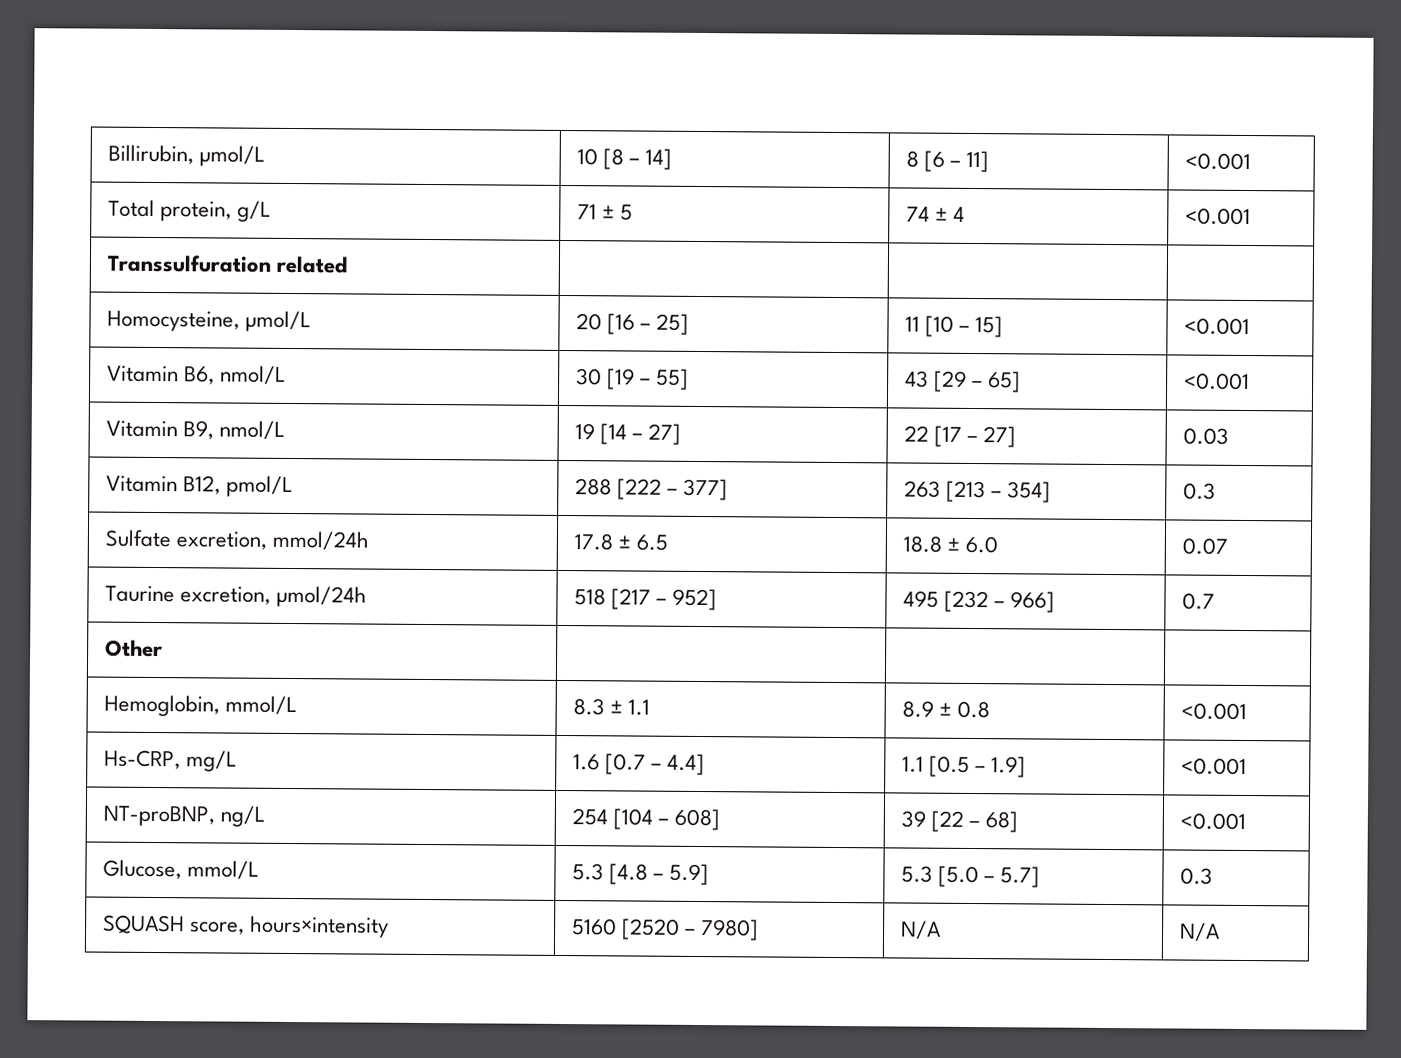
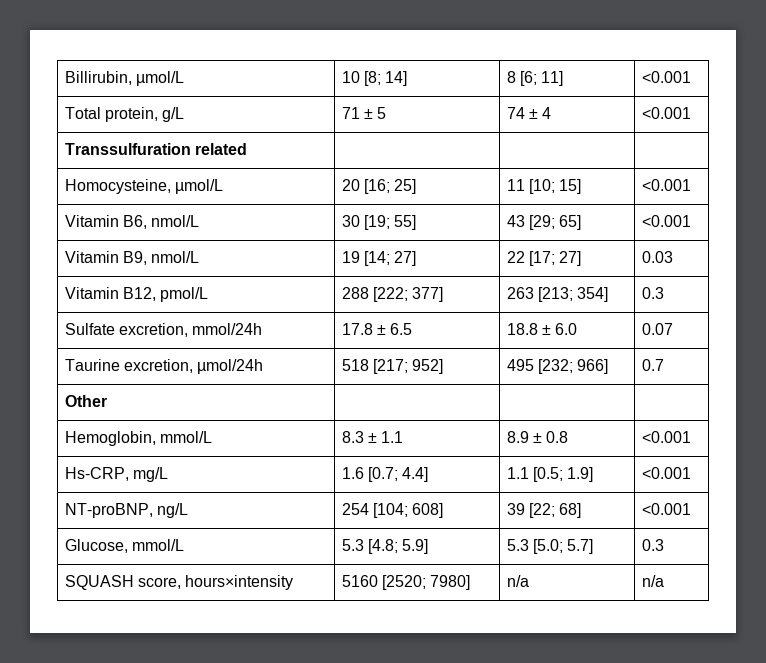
[602,148,641,170] [8 – -> [364,71,382,86] [8;
[923,150,962,172] [6 – -> [520,71,538,86] [6;
[606,313,652,335] [16 – -> [364,179,391,194] [16;
[924,315,971,337] [10 – -> [529,179,556,194] [10;
[606,368,652,390] [19 – -> [364,215,391,230] [19;
[933,370,984,392] [29 – -> [529,215,556,230] [29;
[599,423,644,445] [14 – -> [364,251,391,266] [14;
[933,425,979,447] [17 – -> [529,251,556,266] [17;
[616,478,679,500] [222 – -> [373,287,409,302] [222;
[945,480,1003,503] [213 – -> [538,287,574,302] [213;
[610,588,668,610] [217 – -> [373,359,409,374] [217;
[943,590,1006,613] [232 – -> [538,359,574,374] [232;
[604,753,663,775] [0.7 – -> [368,467,399,482] [0.7;
[928,755,987,777] [0.5 – -> [533,467,564,482] [0.5;
[612,808,670,830] [104 – -> [373,503,409,518] [104;
[930,810,981,832] [22 – -> [529,503,556,518] [22;
[608,863,665,885] [4.8 – -> [368,539,399,554] [4.8;
[937,865,996,888] [5.0 – -> [533,539,564,554] [5.0;
[620,918,697,940] [2520 – -> [382,575,427,590] [2520;
[899,920,941,940] [1178,922,1220,942] N/A | N/A -> [506,575,529,587] [641,575,664,587] n/a | n/a

